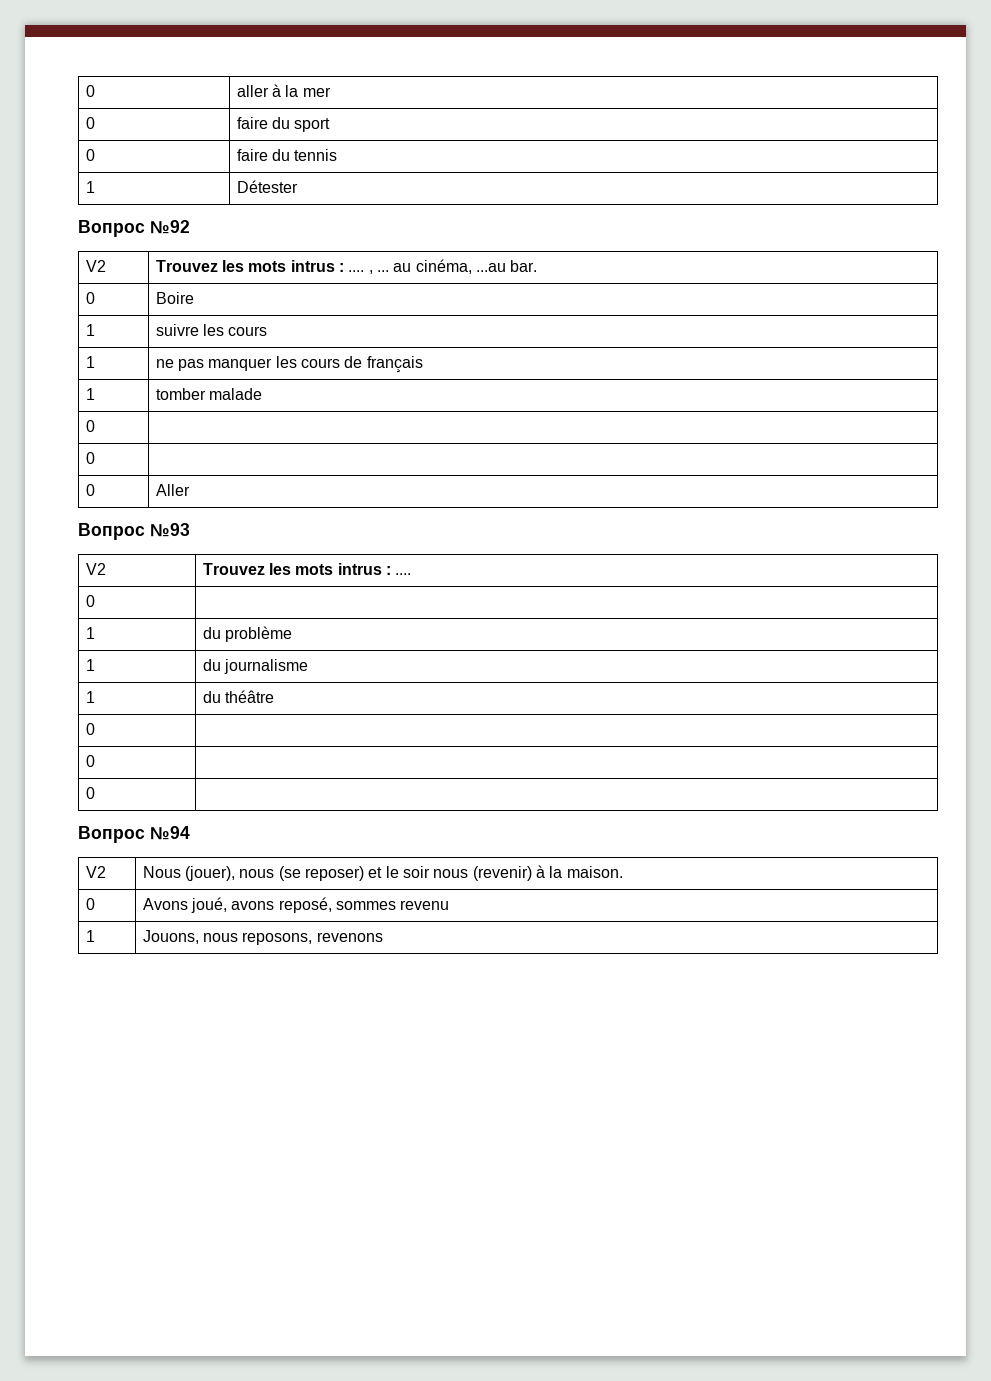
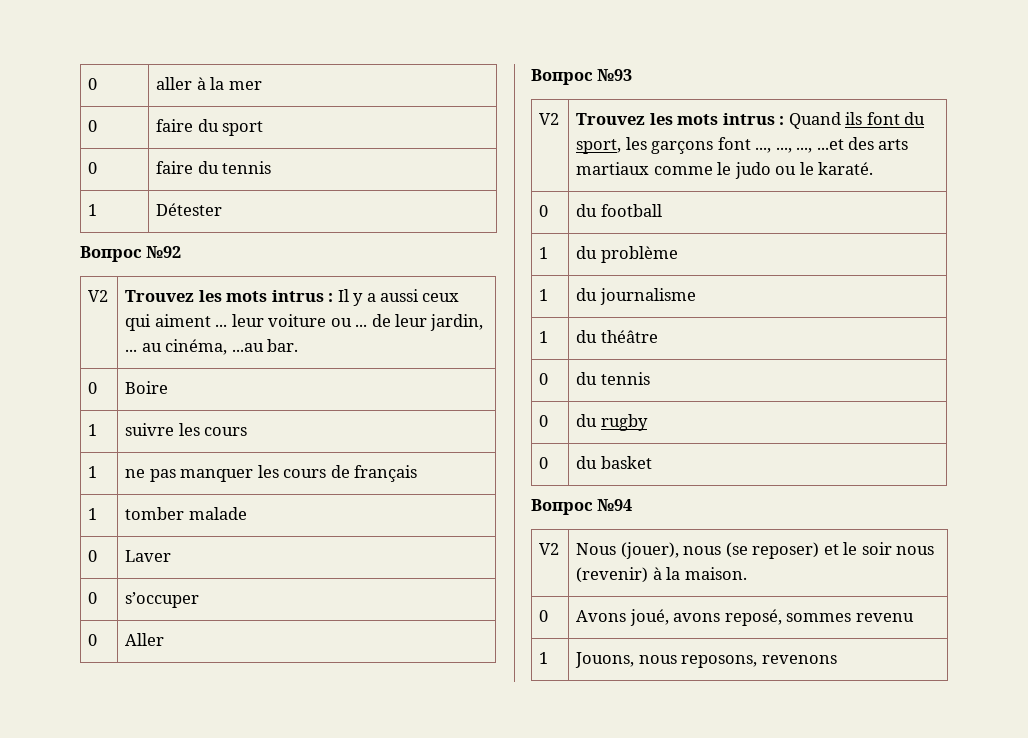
[348,270,373,274] .... , -> [337,289,460,306] [125,314,484,331] Il y a aussi ceux qui aiment ... leur voiture ou ... de leur jardin,
[85,452,95,464] // 0 | -> [125,550,172,562] [88,592,98,604] [125,592,200,608] Laver // 0 | s’occuper
[395,573,412,575] [85,595,95,607] .... // 0 | -> [788,112,926,129] [576,137,909,154] [576,162,874,179] [539,205,549,217] [576,204,662,217] Quand ils font du sport, les garçons font ..., ..., ..., ...et des arts martiaux comme le judo ou le karaté. // 0 | du football
[85,755,95,767] [85,787,95,799] // 0 | // 0 | -> [576,372,650,385] [539,415,549,427] [576,414,648,431] [539,457,549,469] [576,456,652,469] du tennis // 0 | du rugby // 0 | du basket

